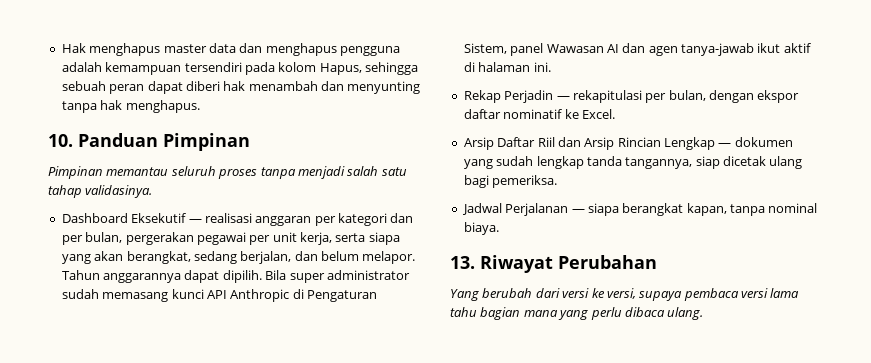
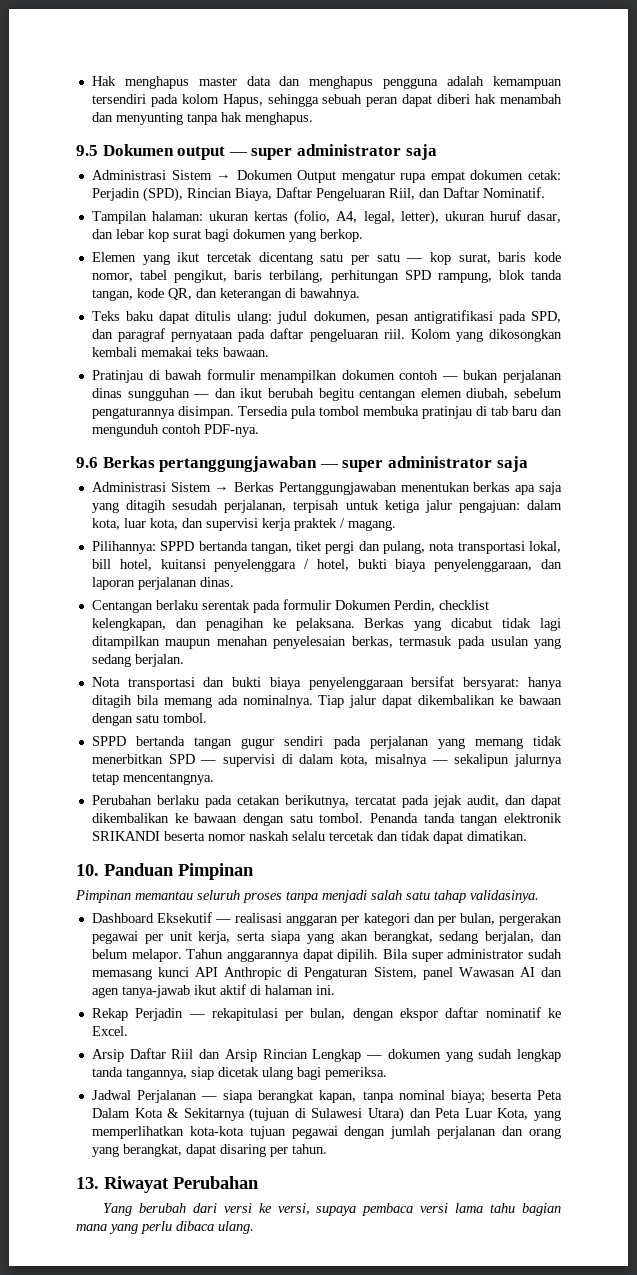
(200, 106) none -> [76,144,437,160] [91,170,562,183] [91,187,545,202] [91,210,561,225] [91,229,363,242] [91,252,562,265] [91,270,562,283] [91,288,360,301] [91,310,561,324] [91,328,562,342] [91,347,269,357] [91,369,563,383] [91,388,562,401] [91,406,562,419] [91,424,259,437] [76,456,528,472] [91,482,563,495] [91,500,562,513] [91,518,396,531] [91,541,561,554] [91,559,563,572] [91,577,234,590] [91,599,489,613] [91,618,561,631] [91,636,562,649] [91,654,184,667] [91,676,562,690] [91,695,562,708] [91,713,207,726] [91,736,562,749] [91,754,562,767] [91,773,214,785] [91,795,561,808] [91,813,562,826] [91,831,527,844] // 9.5 Dokumen output — super administrator saja // Administrasi Sistem → Dokumen Output mengatur rupa empat dokumen cetak: Perjadin (SPD), Rincian Biaya, Daftar Pengeluaran Riil, dan Daftar Nominatif. // Tampilan halaman: ukuran kertas (folio, A4, legal, letter), ukuran huruf dasar, dan lebar kop surat bagi dokumen yang berkop. // Elemen yang ikut tercetak dicentang satu per satu — kop surat, baris kode nomor, tabel pengikut, baris terbilang, perhitungan SPD rampung, blok tanda tangan, kode QR, dan keterangan di bawahnya. // Teks baku dapat ditulis ulang: judul dokumen, pesan antigratifikasi pada SPD, dan paragraf pernyataan pada daftar pengeluaran riil. Kolom yang dikosongkan kembali memakai teks bawaan. // Pratinjau di bawah formulir menampilkan dokumen contoh — bukan perjalanan dinas sungguhan — dan ikut berubah begitu centangan elemen diubah, sebelum pengaturannya disimpan. Tersedia pula tombol membuka pratinjau di tab baru dan mengunduh contoh PDF-nya. // 9.6 Berkas pertanggungjawaban — super administrator saja // Administrasi Sistem → Berkas Pertanggungjawaban menentukan berkas apa saja yang ditagih sesudah perjalanan, terpisah untuk ketiga jalur pengajuan: dalam kota, luar kota, dan supervisi kerja praktek / magang. // Pilihannya: SPPD bertanda tangan, tiket pergi dan pulang, nota transportasi lokal, bill hotel, kuitansi penyelenggara / hotel, bukti biaya penyelenggaraan, dan laporan perjalanan dinas. // Centangan berlaku serentak pada formulir Dokumen Perdin, checklist kelengkapan, dan penagihan ke pelaksana. Berkas yang dicabut tidak lagi ditampilkan maupun menahan penyelesaian berkas, termasuk pada usulan yang sedang berjalan. // Nota transportasi dan bukti biaya penyelenggaraan bersifat bersyarat: hanya ditagih bila memang ada nominalnya. Tiap jalur dapat dikembalikan ke bawaan dengan satu tombol. // SPPD bertanda tangan gugur sendiri pada perjalanan yang memang tidak menerbitkan SPD — supervisi di dalam kota, misalnya — sekalipun jalurnya tetap mencentangnya. // Perubahan berlaku pada cetakan berikutnya, tercatat pada jejak audit, dan dapat dikembalikan ke bawaan dengan satu tombol. Penanda tanda tangan elektronik SRIKANDI beserta nomor naskah selalu tercetak dan tidak dapat dimatikan.
[463,222,499,235] biaya. -> [450,1090,563,1103] [91,1107,561,1122] [91,1126,562,1139] [91,1144,327,1157] biaya; beserta Peta Dalam Kota & Sekitarnya (tujuan di Sulawesi Utara) dan Peta Luar Kota, yang memperlihatkan kota-kota tujuan pegawai dengan jumlah perjalanan dan orang yang berangkat, dapat disaring per tahun.

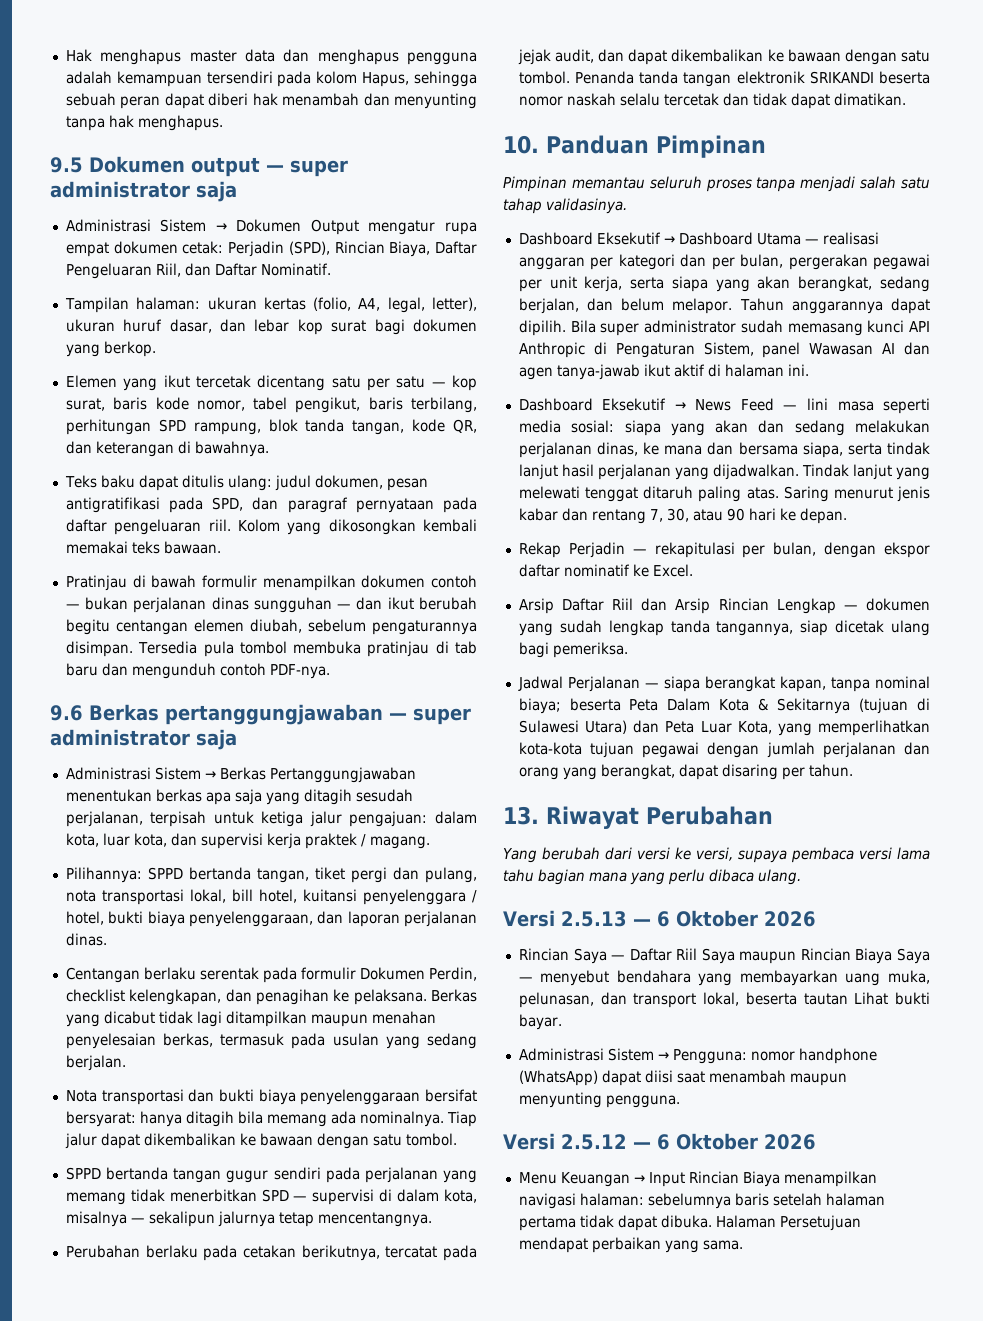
(213, 917) none -> [663,232,801,245] → Dashboard Utama
(335, 990) none -> [518,398,931,414] [518,420,930,436] [518,442,930,458] [518,464,930,480] [518,486,930,502] [518,508,847,524] // Dashboard Eksekutif → News Feed — lini masa seperti media sosial: siapa yang akan dan sedang melakukan perjalanan dinas, ke mana dan bersama siapa, serta tindak lanjut hasil perjalanan yang dijadwalkan. Tindak lanjut yang melewati tenggat ditaruh paling atas. Saring menurut jenis kabar dan rentang 7, 30, atau 90 hari ke depan.
(254, 1227) none -> [503,910,816,927] [518,948,930,964] [518,970,930,986] [518,992,930,1008] [518,1014,562,1030] [518,1048,877,1064] [518,1070,847,1086] [518,1092,680,1108] [503,1133,816,1150] [518,1171,877,1187] [518,1193,885,1209] [518,1215,861,1231] [518,1237,743,1253] // Versi 2.5.13 — 6 Oktober 2026 // Rincian Saya — Daftar Riil Saya maupun Rincian Biaya Saya — menyebut bendahara yang membayarkan uang muka, pelunasan, dan transport lokal, beserta tautan Lihat bukti bayar. // Administrasi Sistem → Pengguna: nomor handphone (WhatsApp) dapat diisi saat menambah maupun menyunting pengguna. // Versi 2.5.12 — 6 Oktober 2026 // Menu Keuangan → Input Rincian Biaya menampilkan navigasi halaman: sebelumnya baris setelah halaman pertama tidak dapat dibuka. Halaman Persetujuan mendapat perbaikan yang sama.

